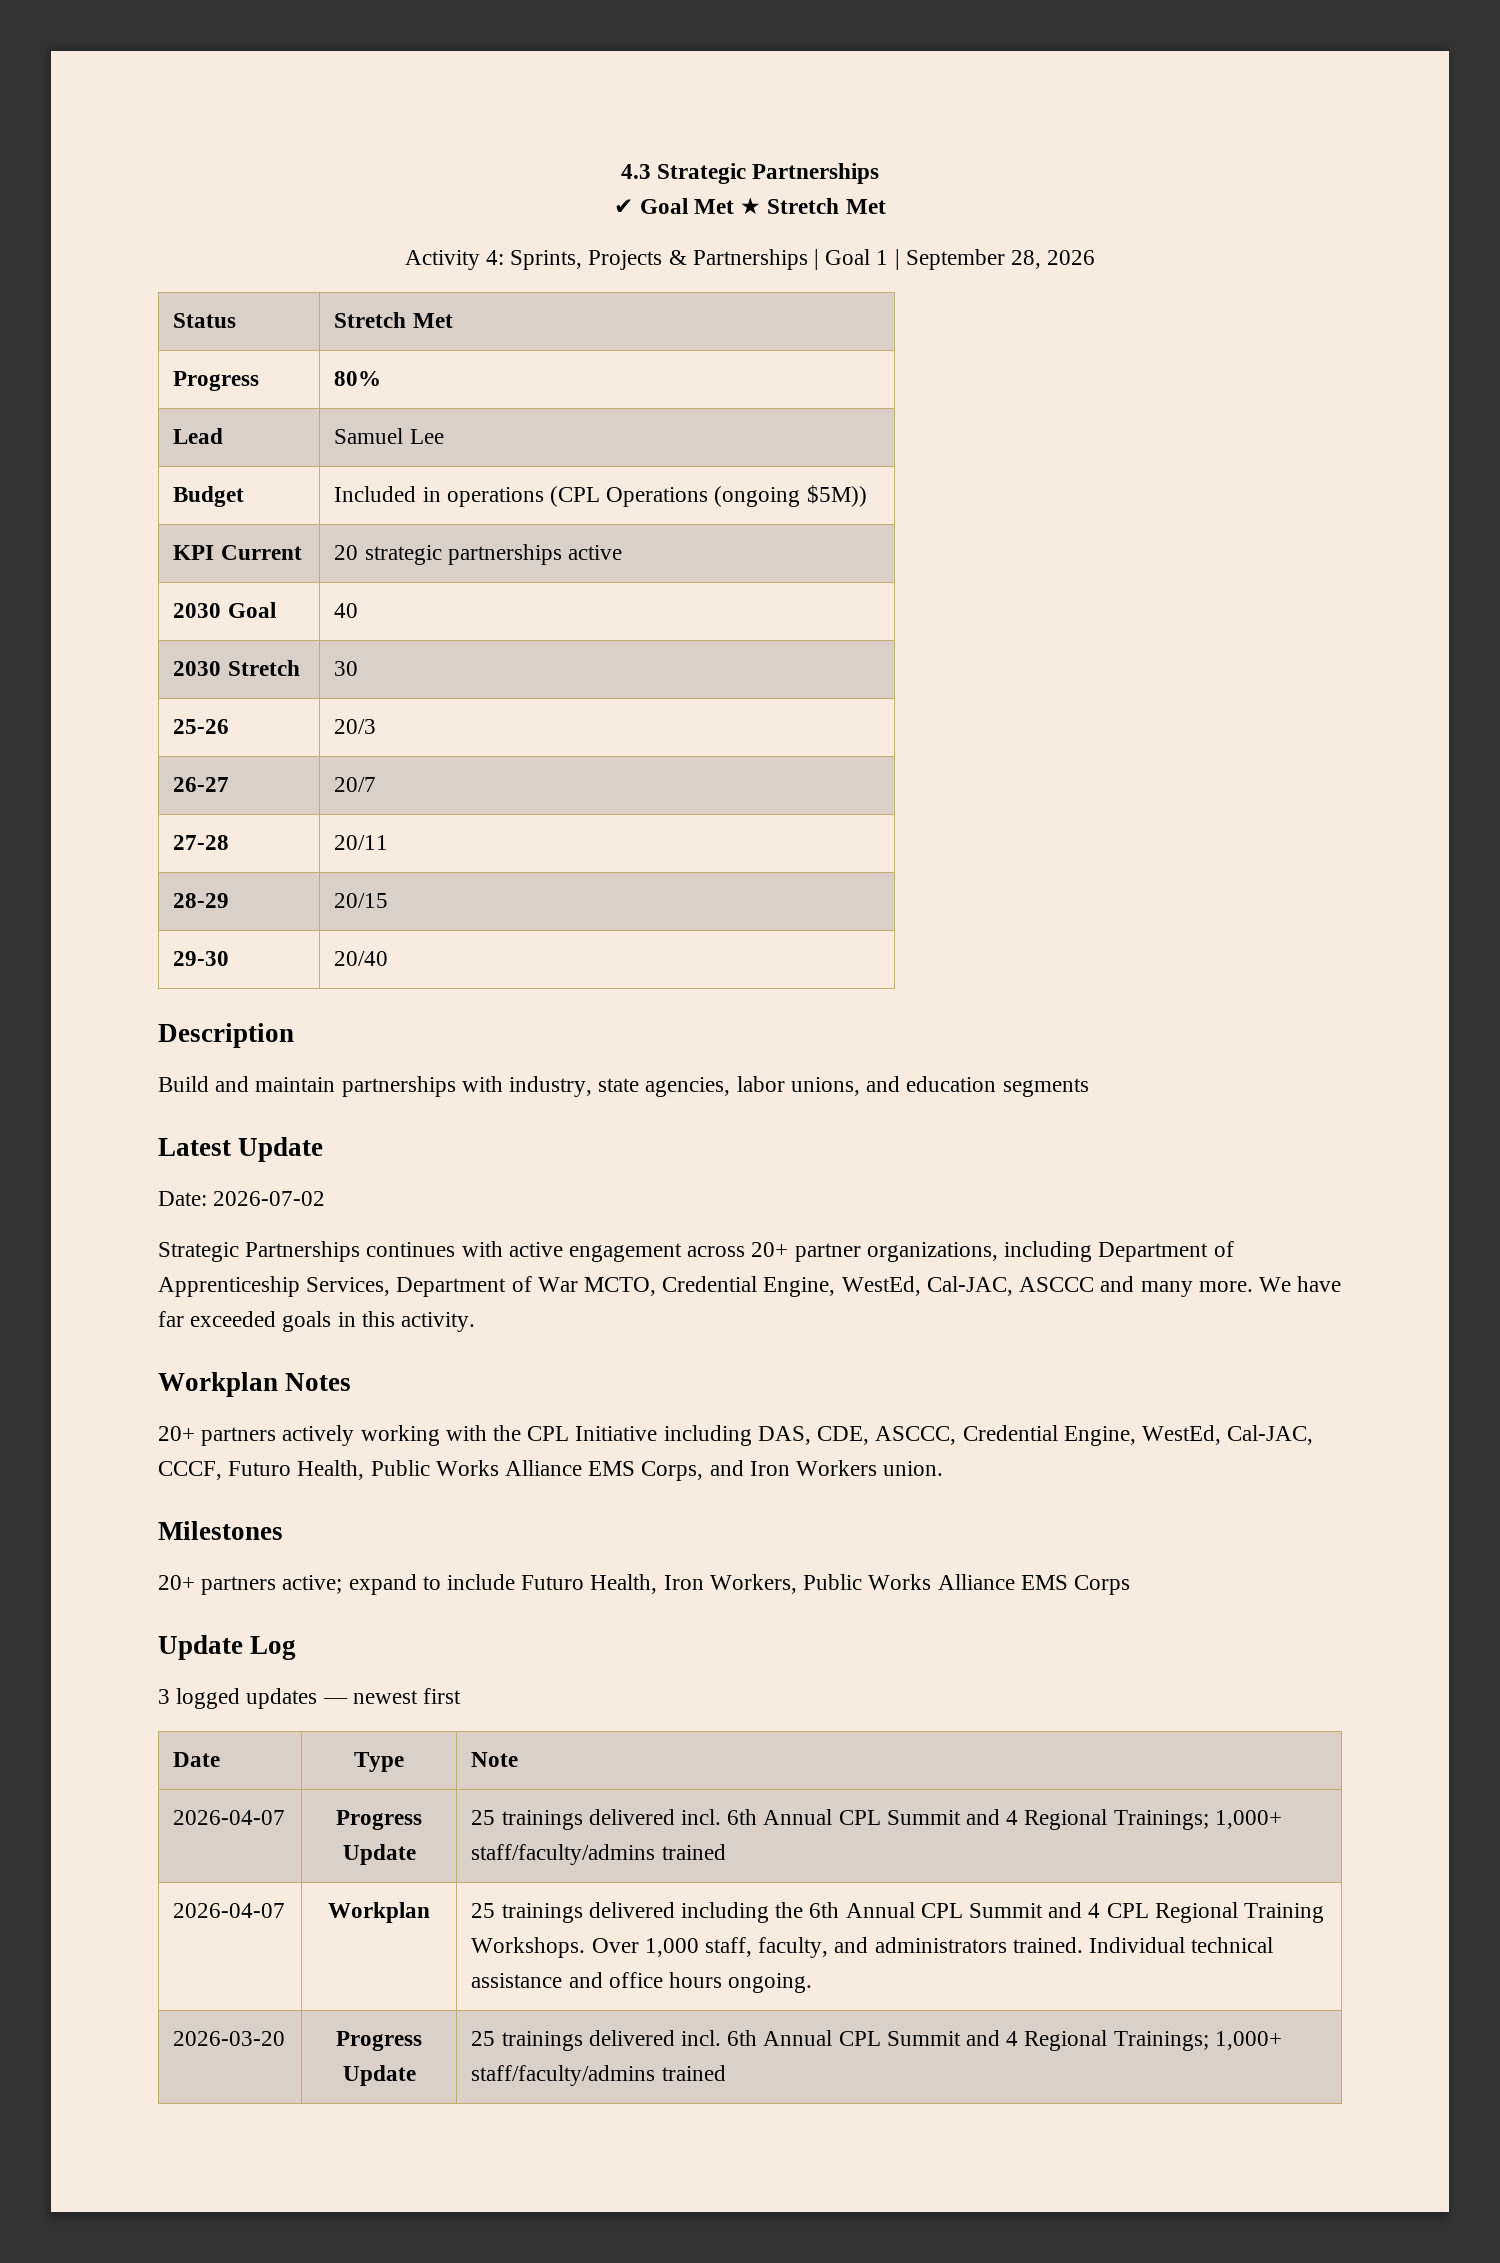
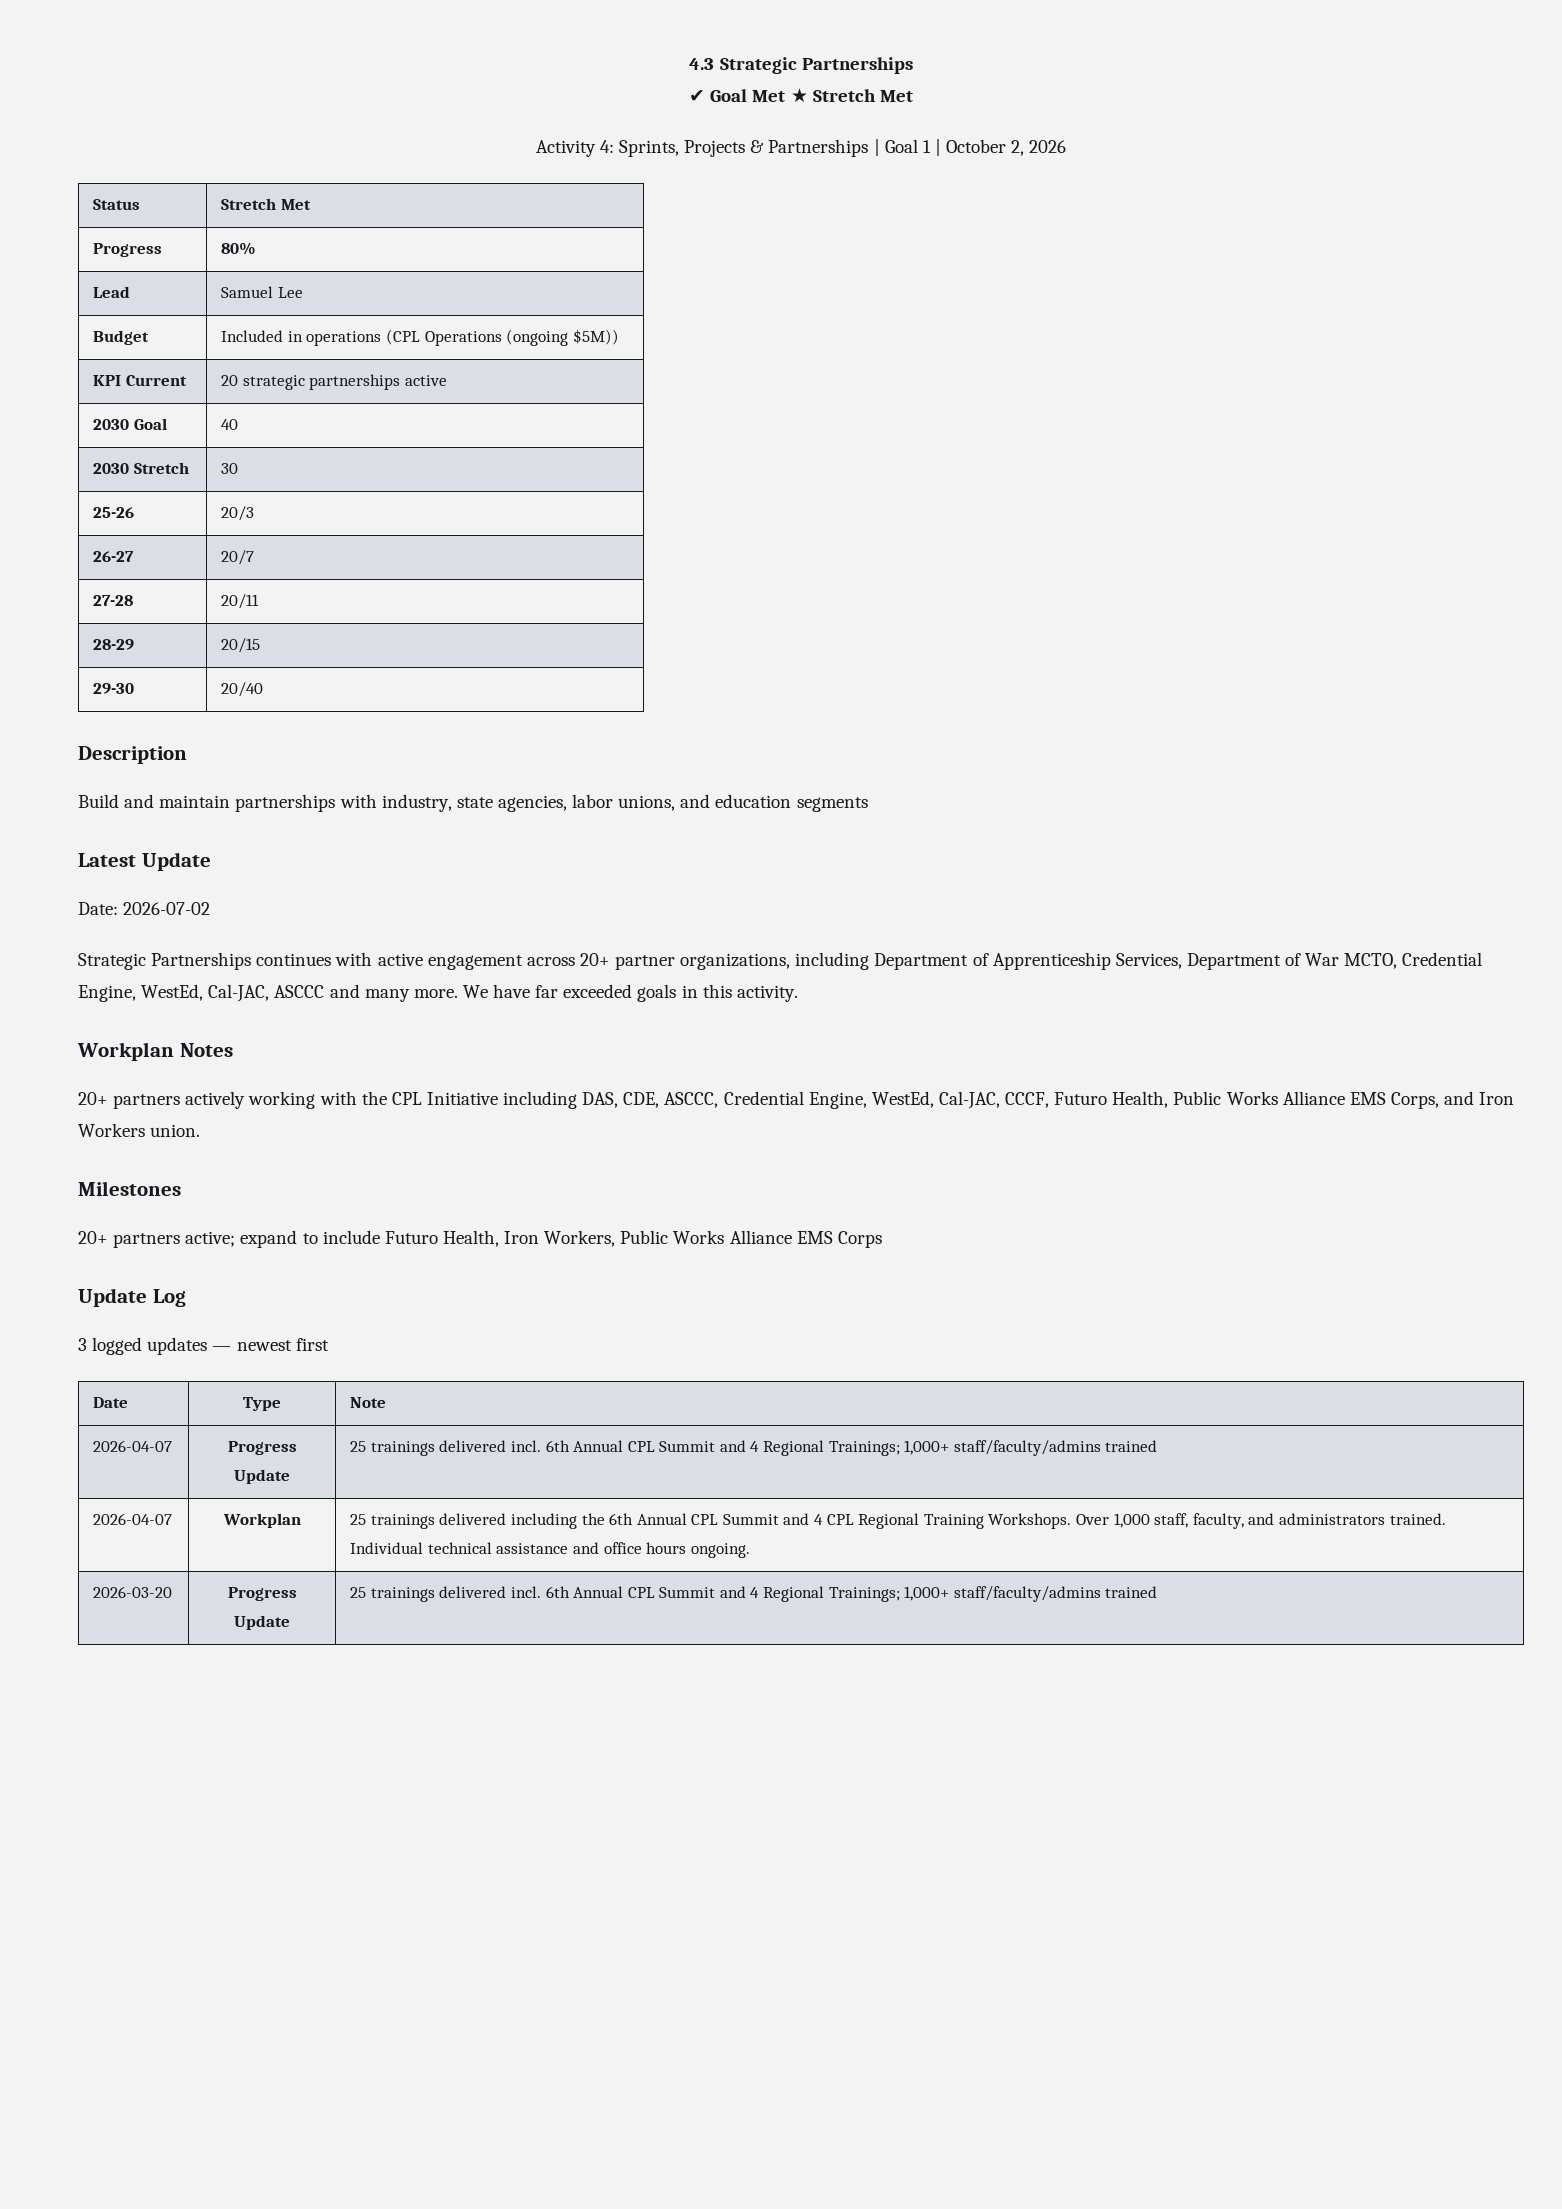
[905,249,1042,270] September 28, -> [946,139,1025,156] October 2,

